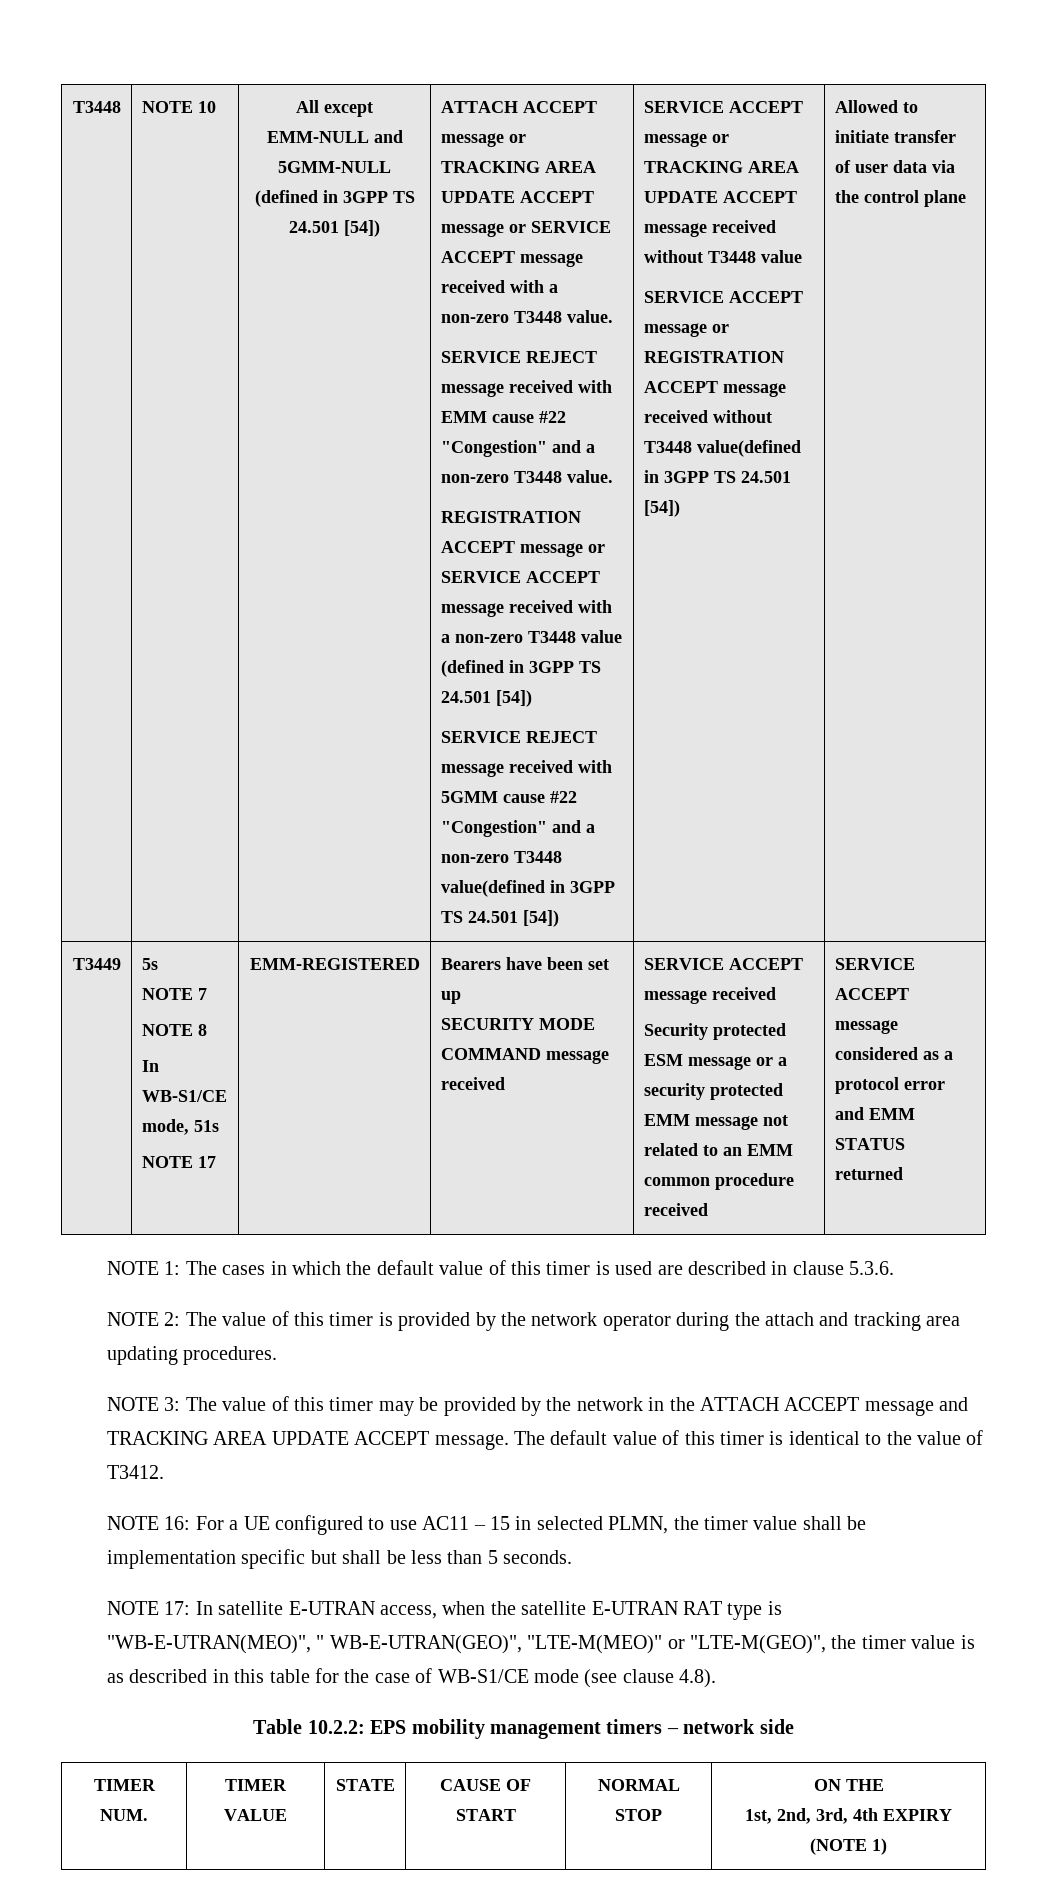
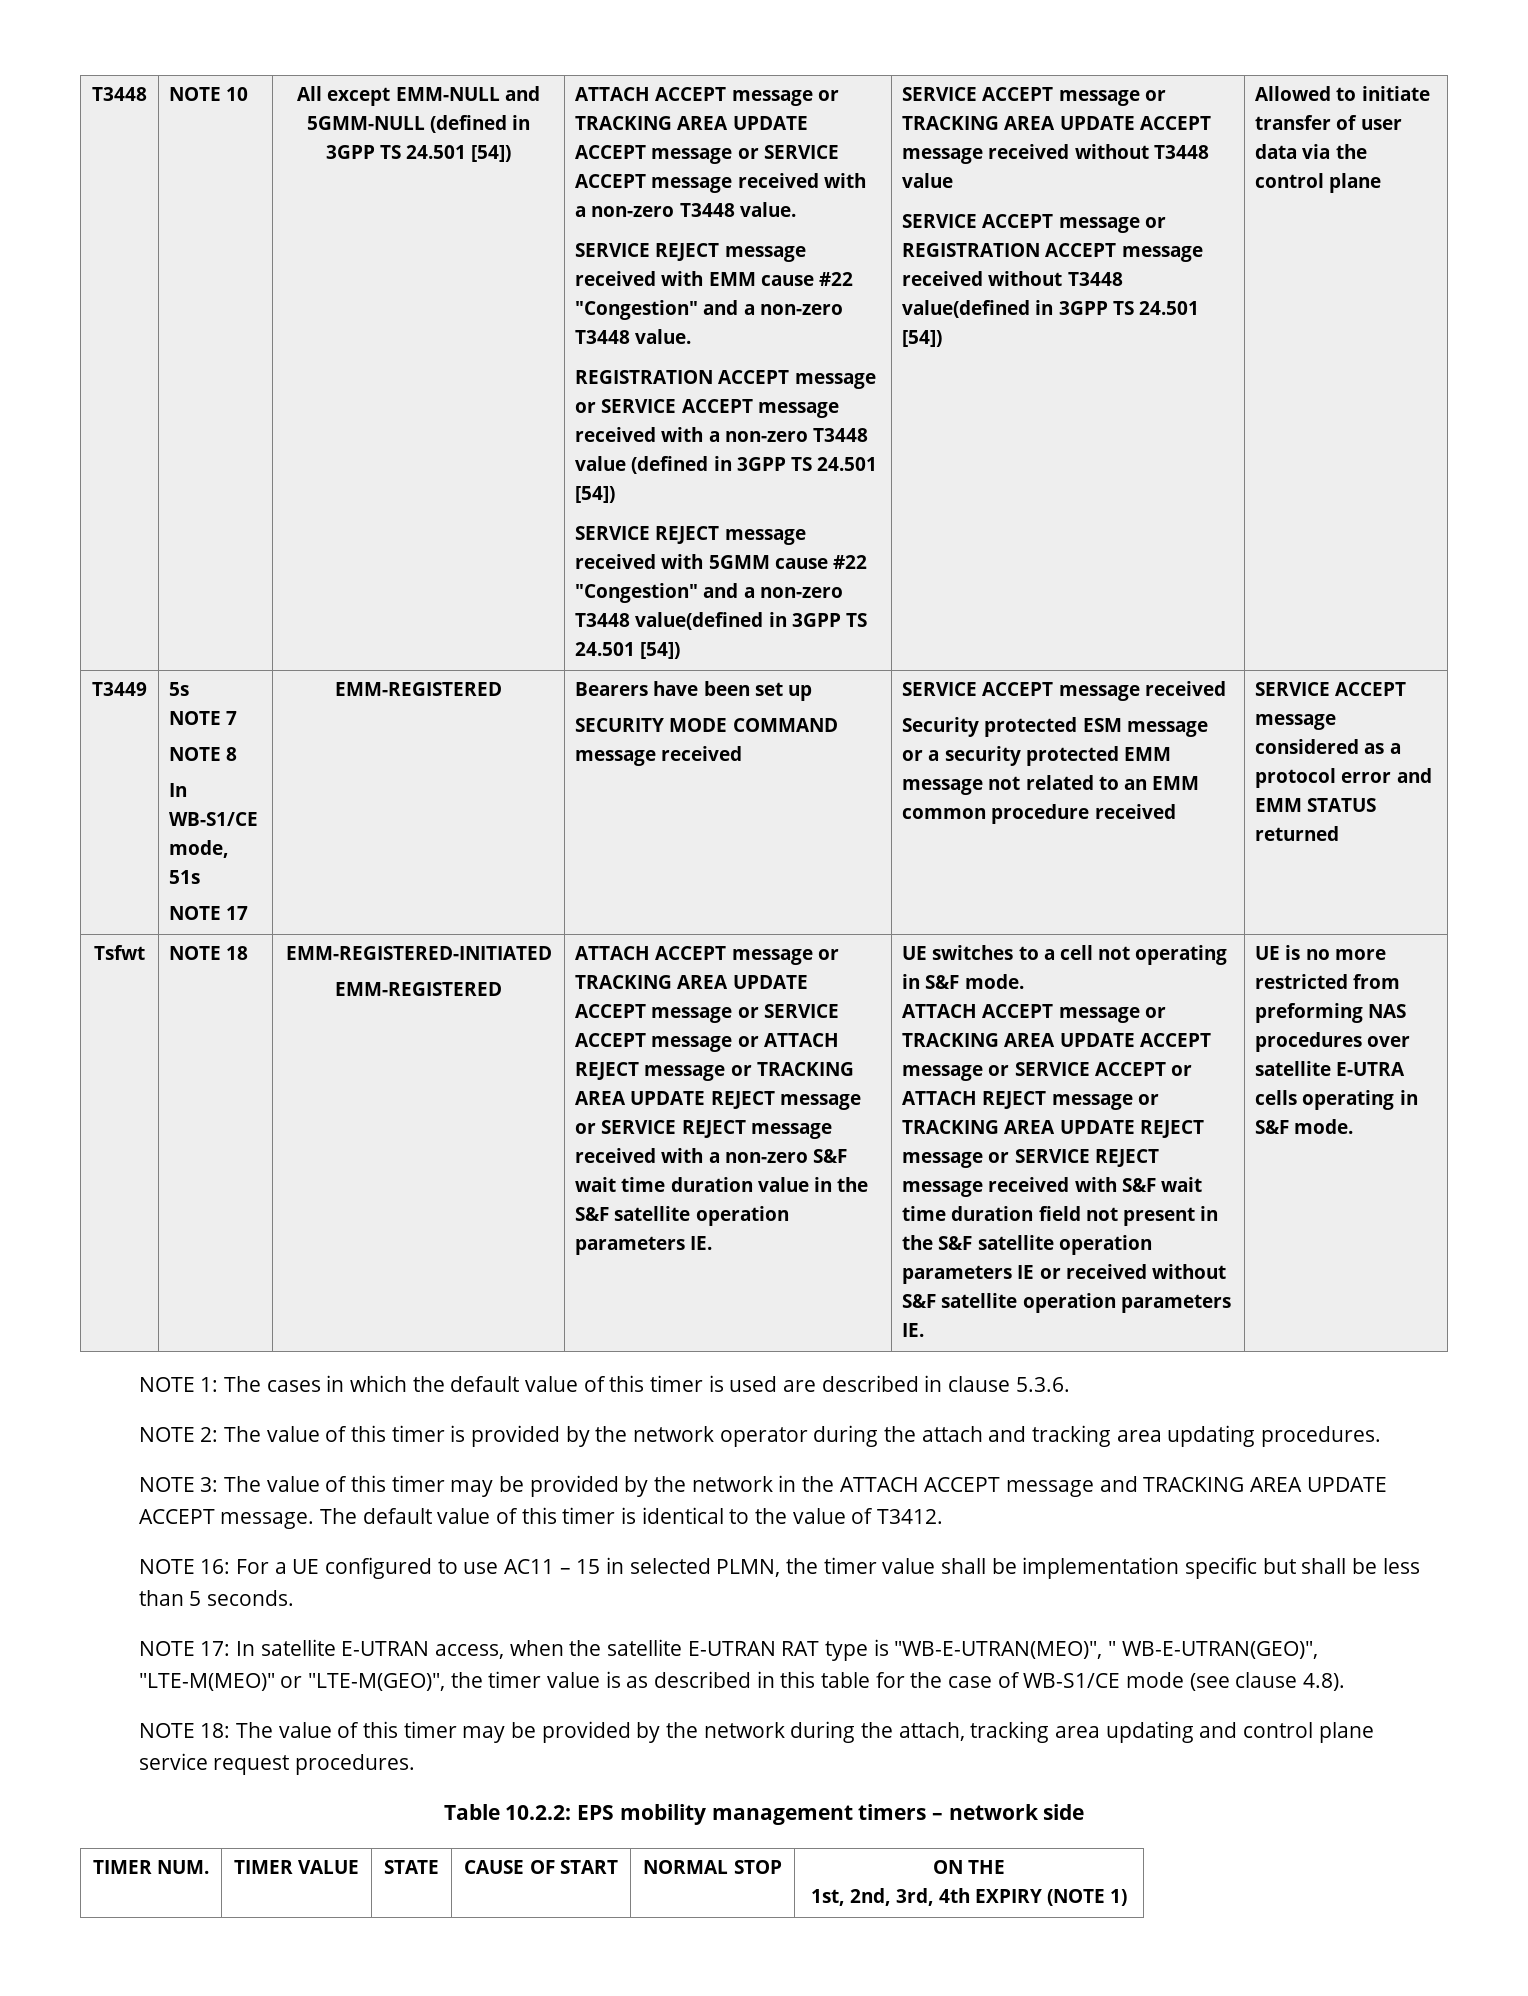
(903, 1173) none -> [94,945,146,960] [169,946,249,960] [285,946,552,960] [335,982,502,996] [575,946,839,965] [575,975,808,989] [575,1004,839,1023] [575,1033,839,1052] [575,1062,854,1081] [575,1091,861,1110] [575,1120,832,1139] [575,1148,847,1163] [575,1177,868,1192] [575,1206,789,1226] [575,1236,713,1255] [902,945,1228,965] [902,974,1024,989] [902,1004,1166,1023] [902,1033,1211,1047] [902,1062,1192,1081] [902,1091,1159,1110] [902,1120,1204,1138] [902,1149,1159,1168] [902,1177,1202,1197] [902,1206,1218,1226] [902,1235,1152,1255] [902,1264,1226,1284] [902,1293,1231,1313] [902,1323,925,1337] [1255,945,1386,960] [1255,974,1401,989] [1255,1003,1407,1023] [1255,1032,1411,1052] [1255,1061,1406,1076] [1255,1090,1418,1110] [1255,1119,1354,1134] // Tsfwt | NOTE 18 | EMM-REGISTERED-INITIATED // EMM-REGISTERED | ATTACH ACCEPT message or TRACKING AREA UPDATE ACCEPT message or SERVICE ACCEPT message or ATTACH REJECT message or TRACKING AREA UPDATE REJECT message or SERVICE REJECT message received with a non-zero S&F wait time duration value in the S&F satellite operation parameters IE. | UE switches to a cell not operating in S&F mode. // ATTACH ACCEPT message or TRACKING AREA UPDATE ACCEPT message or SERVICE ACCEPT or ATTACH REJECT message or TRACKING AREA UPDATE REJECT message or SERVICE REJECT message received with S&F wait time duration field not present in the S&F satellite operation parameters IE or received without S&F satellite operation parameters IE. | UE is no more restricted from preforming NAS procedures over satellite E-UTRA cells operating in S&F mode.
(717, 1678) none -> [138,1721,1374,1743] [138,1753,415,1775] // NOTE 18: The value of this timer may be provided by the network during the attach, tracking area updating and control plane service request procedures.

